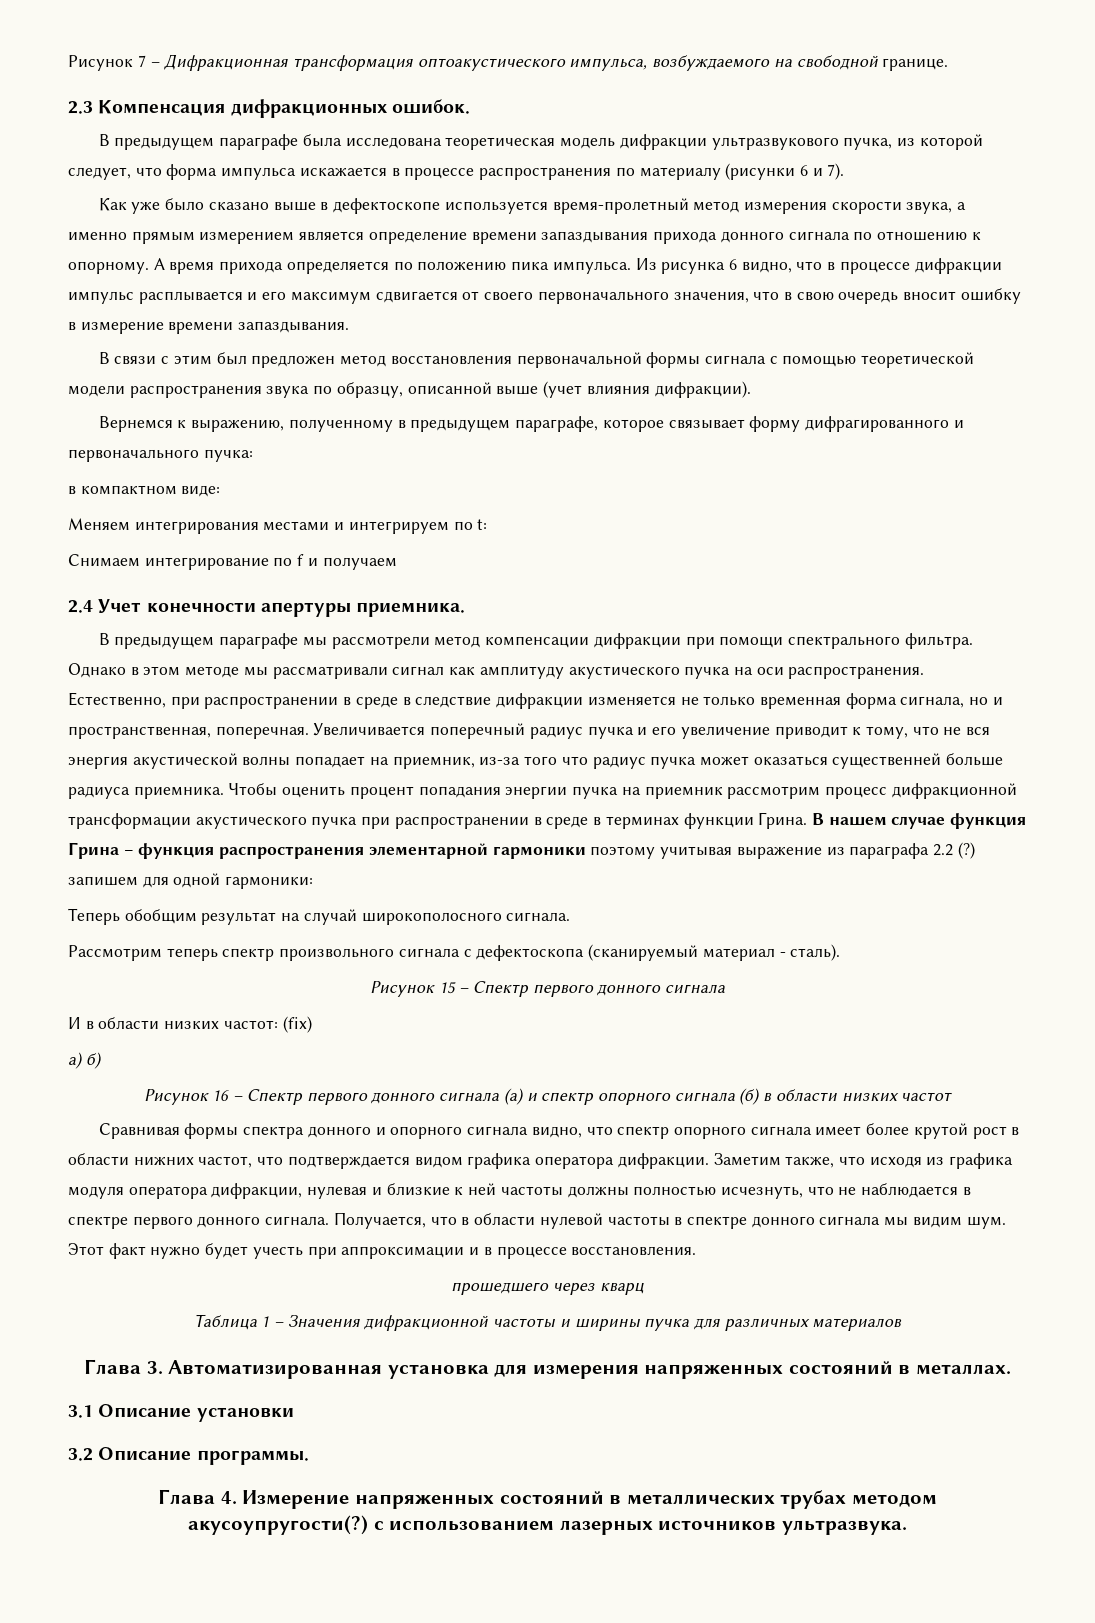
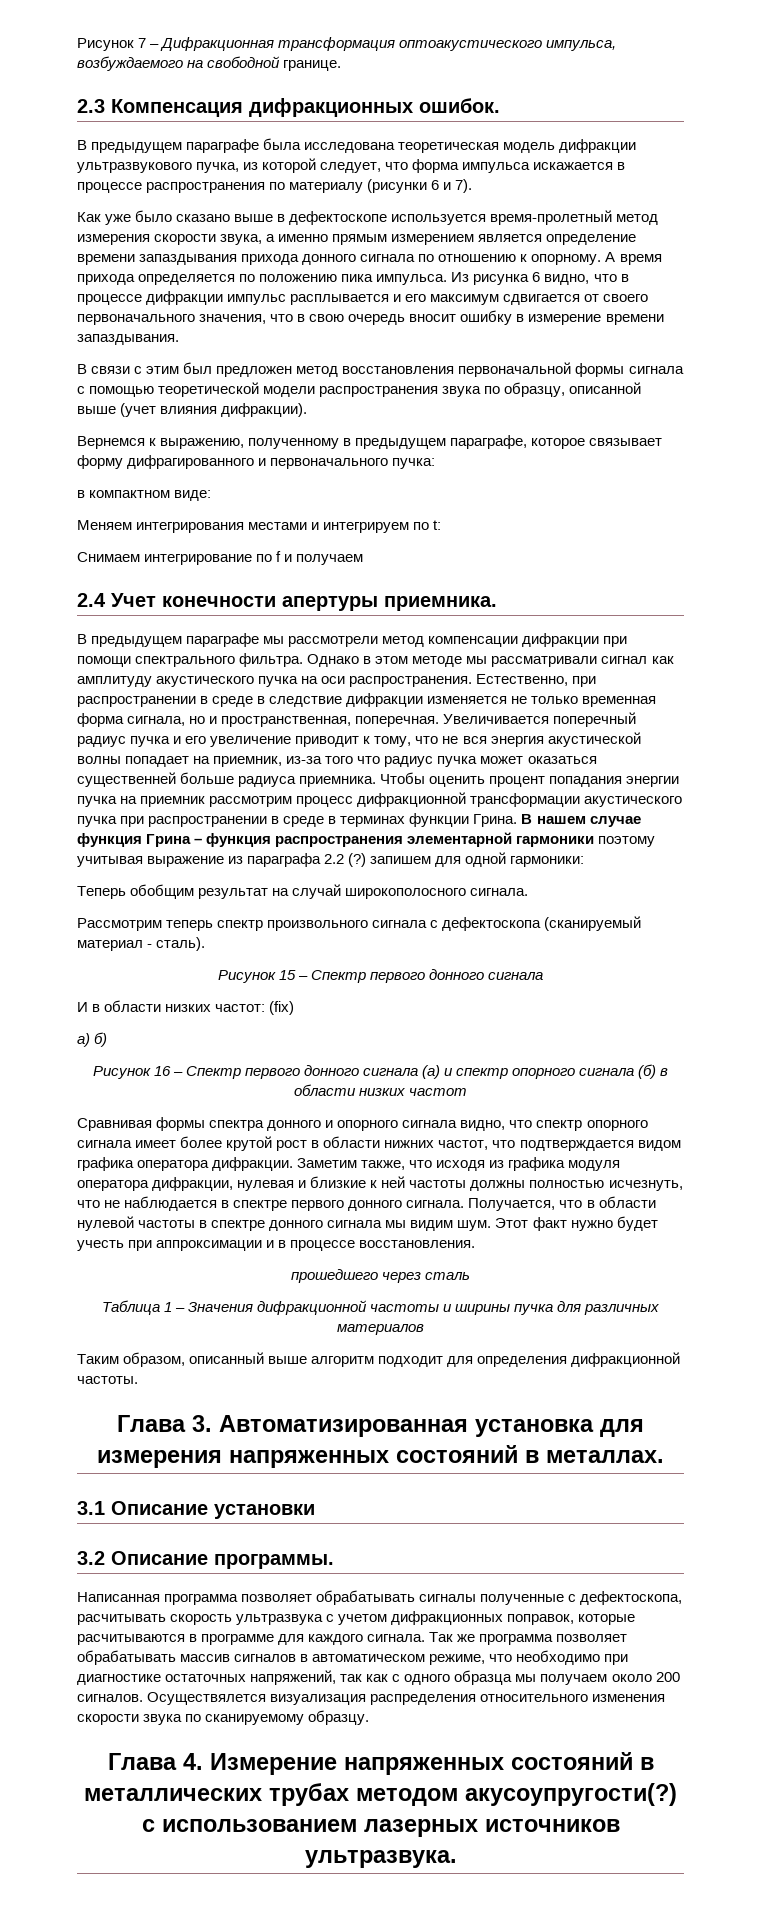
[599,1282,644,1295] кварц -> [425,1272,471,1280] сталь
(903, 1324) none -> [77,1352,681,1367] [77,1376,138,1384] // Таким образом, описанный выше алгоритм подходит для определения дифракционной частоты.
(309, 1457) none -> [77,1590,683,1605] [77,1611,636,1625] [77,1632,628,1645] [77,1650,629,1665] [77,1670,680,1685] [77,1692,666,1705] [77,1710,370,1725] // Написанная программа позволяет обрабатывать сигналы полученные с дефектоскопа, расчитывать скорость ультразвука с учетом дифракционных поправок, которые расчитываются в программе для каждого сигнала. Так же программа позволяет обрабатывать массив сигналов в автоматическом режиме, что необходимо при диагностике остаточных напряжений, так как с одного образца мы получаем около 200 сигналов. Осуществялется визуализация распределения относительного изменения скорости звука по сканируемому образцу.

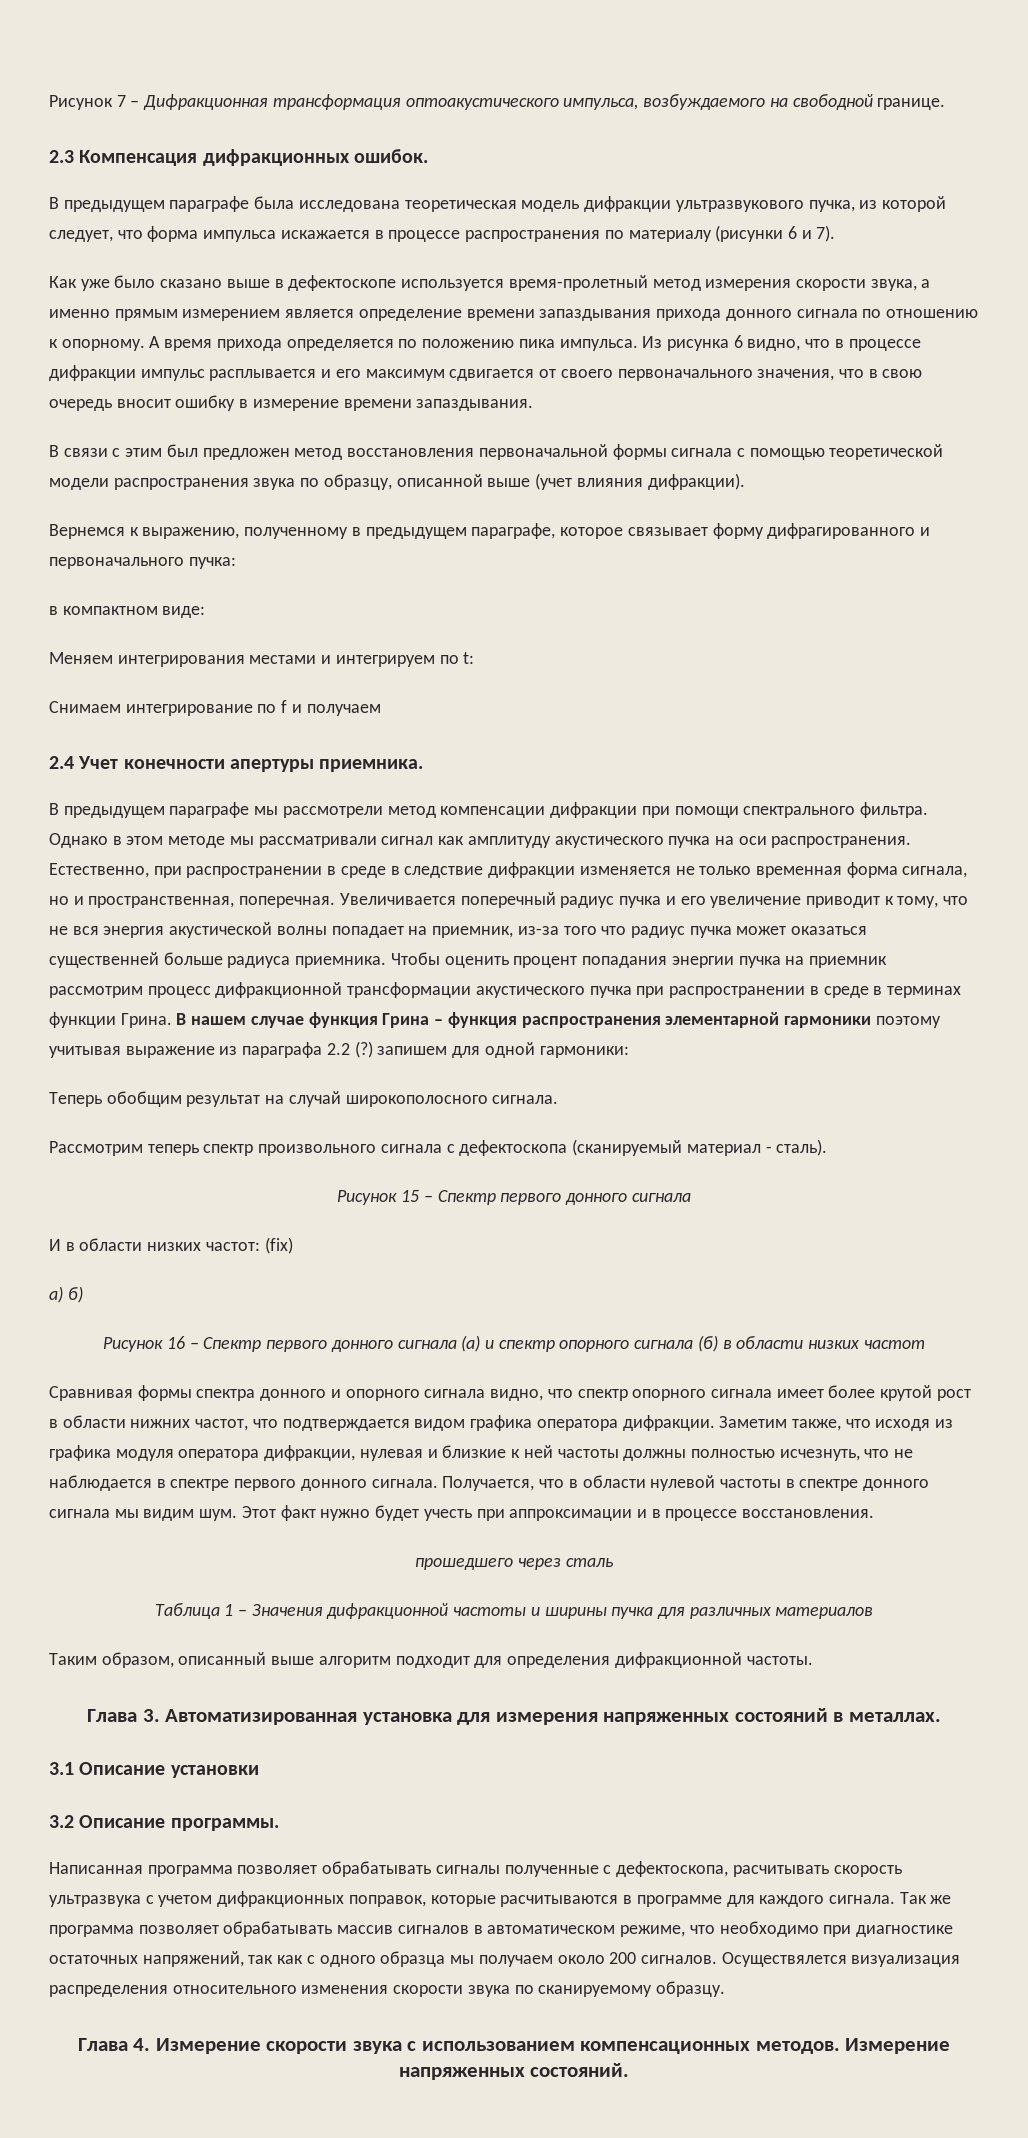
[343,1752,654,1775] [84,1783,677,1806] [141,1819,620,1837] [304,1850,457,1868] напряженных состояний в металлических трубах методом акусоупругости(?) с использованием лазерных источников ультразвука. -> [266,2038,951,2054] [398,2063,630,2080] скорости звука с использованием компенсационных методов. Измерение напряженных состояний.

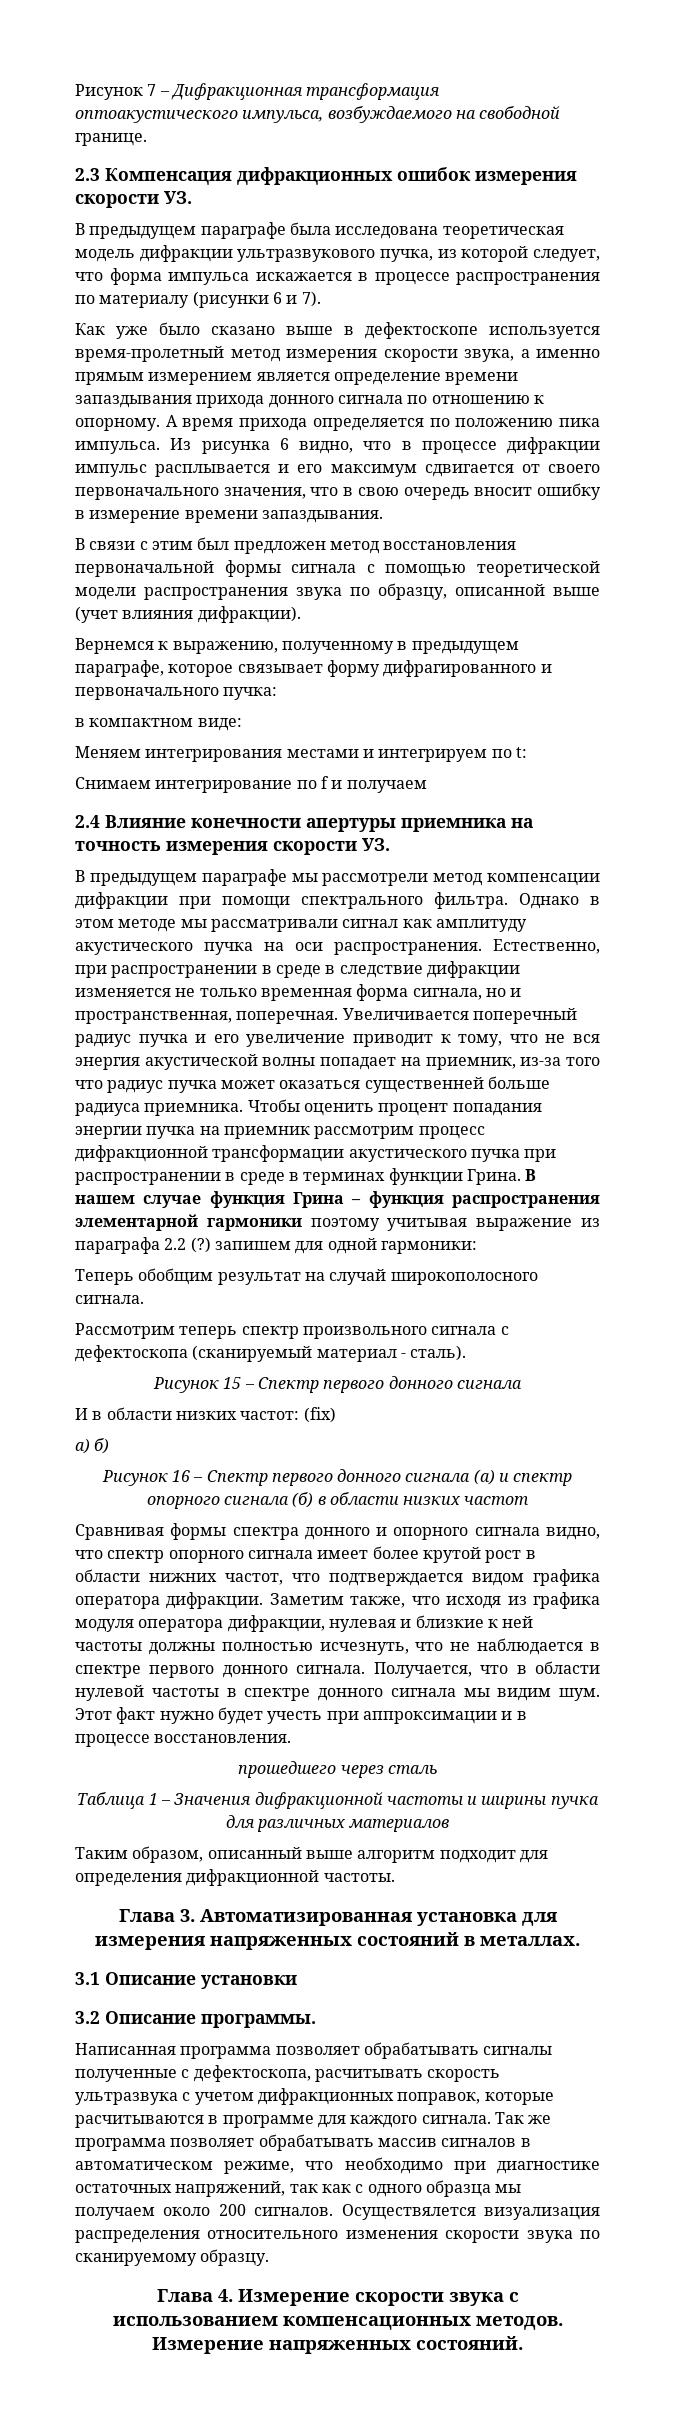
[353,149,428,163] ошибок. -> [397,167,577,185] [75,191,192,208] ошибок измерения скорости УЗ.
[78,756,119,769] Учет -> [105,815,186,828] Влияние
[319,759,424,772] приемника. -> [401,818,533,832] [75,838,390,855] приемника на точность измерения скорости УЗ.

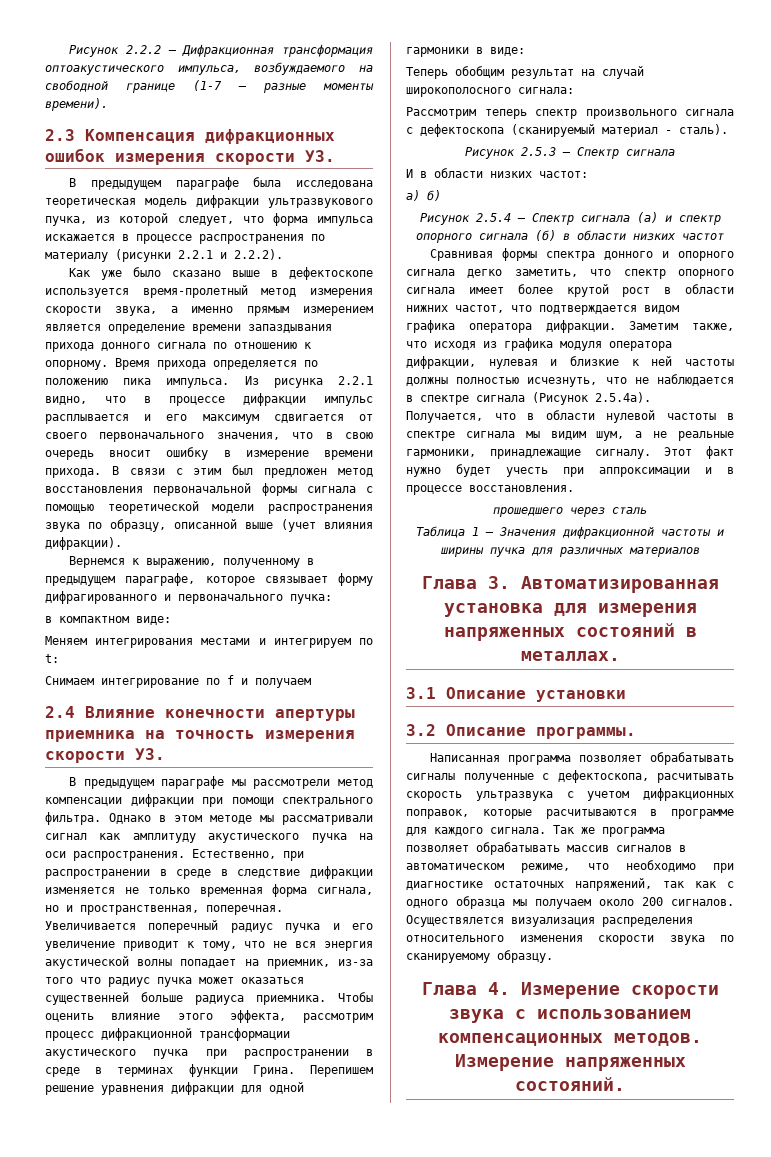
[75,84,157,100] Рисунок 7 -> [69,45,161,57] Рисунок 2.2.2
[75,133,147,146] границе. -> [126,80,374,93] [45,98,108,111] границе (1-7 – разные моменты времени).
[272,291,321,307] 6 и 7). -> [178,249,283,260] 2.2.1 и 2.2.2).
[165,415,234,431] А время -> [115,358,150,370] Время
[279,438,289,450] 6 -> [337,376,373,385] 2.2.1
[261,510,383,523] запаздывания. // -> [45,468,101,478] прихода.
[378,1103,542,1116] [75,1126,310,1139] процент попадания энергии пучка на приемник -> [111,1010,286,1023] влияние этого эффекта,
[525,1169,537,1181] [75,1191,600,1208] [75,1214,600,1231] [75,1237,477,1254] В нашем случае функция Грина – функция распространения элементарной гармоники поэтому учитывая выражение из параграфа 2.2 (?) запишем для одной гармоники: -> [310,1065,373,1077] [45,1082,304,1095] [406,47,525,57] Перепишем решение уравнения дифракции для одной гармоники в виде:
[75,1295,144,1304] сигнала. -> [518,87,574,94] сигнала:
[223,1376,453,1393] 15 – Спектр первого донного -> [521,147,619,159] 2.5.3 – Спектр
[303,1407,336,1423] (fix) -> (588, 174) none
[171,1469,402,1486] 16 – Спектр первого донного -> [475,213,574,225] 2.5.4 – Спектр
[546,1527,600,1540] видно, -> [467,269,578,278] дегко заметить,
[149,1665,366,1678] первого донного сигнала. -> [476,392,651,405] сигнала (Рисунок 2.5.4а).
[318,1688,383,1701] донного -> (455, 436) none
[559,1688,600,1701] шум. -> [596,431,734,441] [406,449,651,459] шум, а не реальные гармоники, принадлежащие сигналу.
[75,1846,548,1863] [75,1869,395,1886] // Таким образом, описанный выше алгоритм подходит для определения дифракционной частоты. -> (700, 552) none

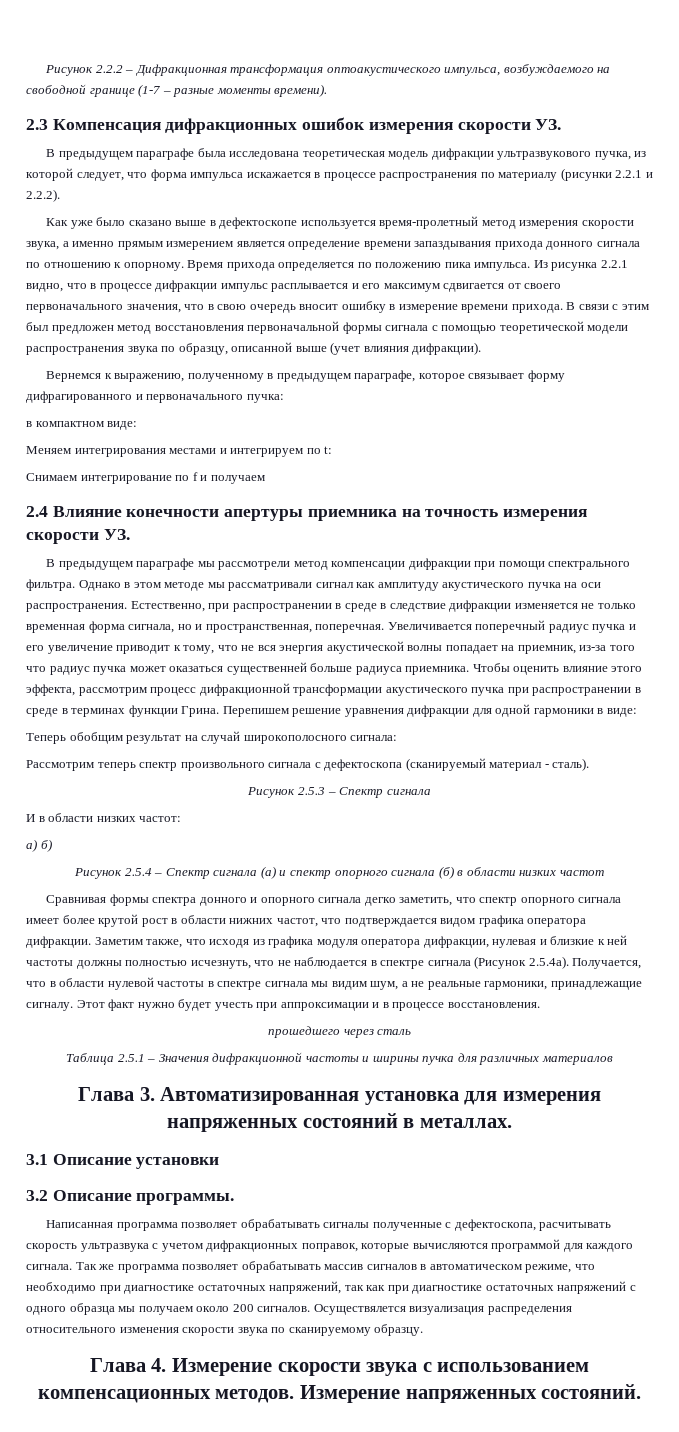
[472,527,479,536] 1 -> [117,1054,145,1062] 2.5.1
[545,809,734,819] расчитываются в программе -> [412,1239,561,1252] вычисляются программой
(717, 884) none -> [387,1281,627,1294] при диагностике остаточных напряжений

